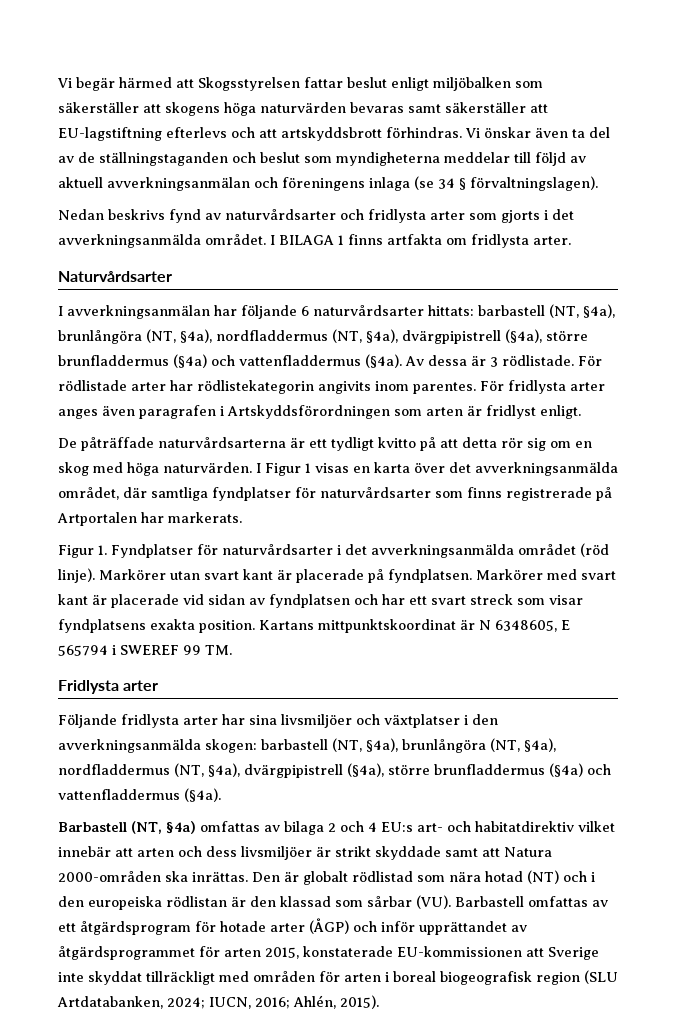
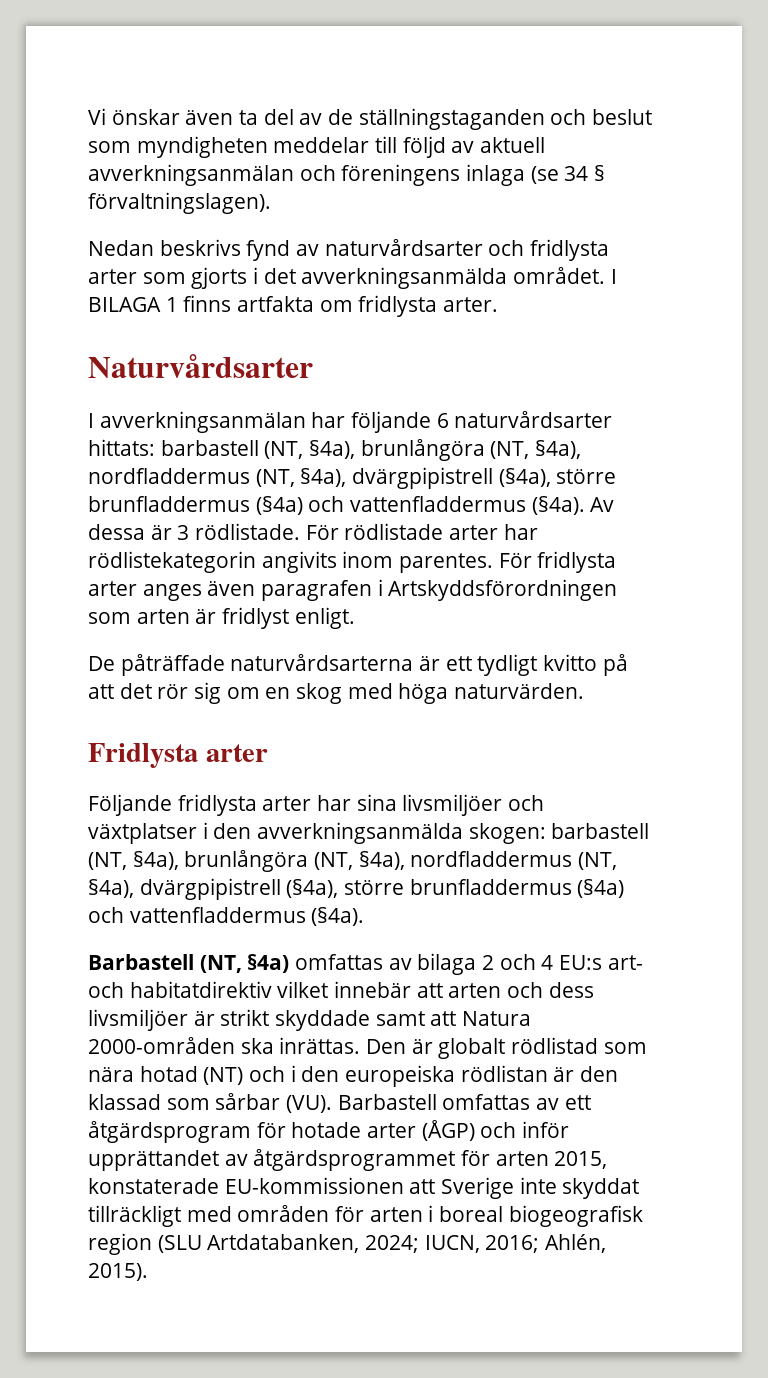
[57,77,543,91] [58,102,548,116] [58,127,480,141] Vi begär härmed att Skogsstyrelsen fattar beslut enligt miljöbalken som säkerställer att skogens höga naturvärden bevaras samt säkerställer att EU-lagstiftning efterlevs och att artskyddsbrott förhindras. Vi -> [88,108,106,125] Vi
[336,152,440,166] myndigheterna -> [136,136,268,158] myndigheten
[462,437,497,448] detta -> [119,683,152,699] det
[256,462,618,476] [58,487,612,501] [57,512,242,526] [58,543,609,558] [58,568,616,583] [58,594,583,608] [58,619,570,633] [58,645,232,656] I Figur 1 visas en karta över det avverkningsanmälda området, där samtliga fyndplatser för naturvårdsarter som finns registrerade på Artportalen har markerats. // Figur 1. Fyndplatser för naturvårdsarter i det avverkningsanmälda området (röd linje). Markörer utan svart kant är placerade på fyndplatsen. Markörer med svart kant är placerade vid sidan av fyndplatsen och har ett svart streck som visar fyndplatsens exakta position. Kartans mittpunktskoordinat är N 6348605, E 565794 i SWEREF 99 TM. -> (585, 691) none

